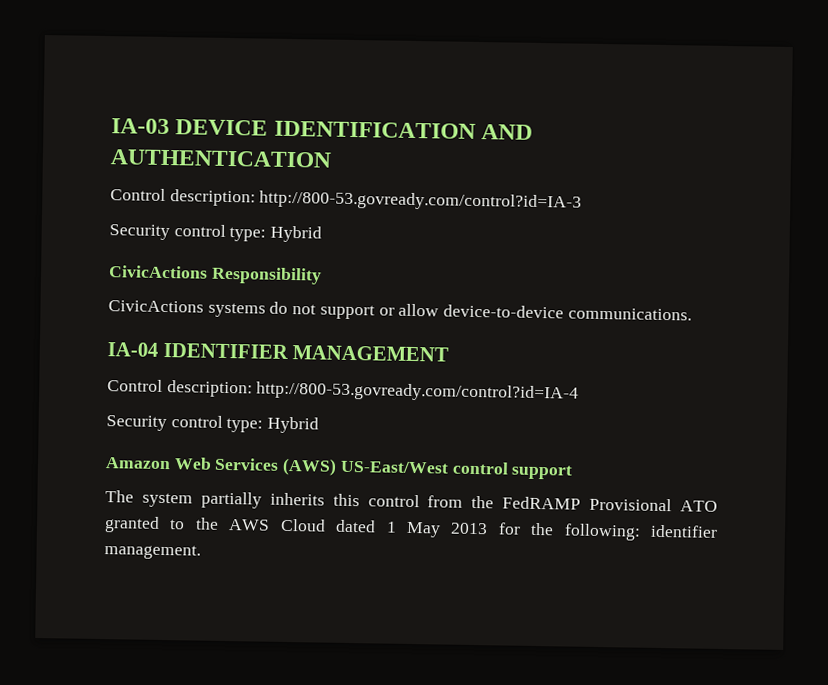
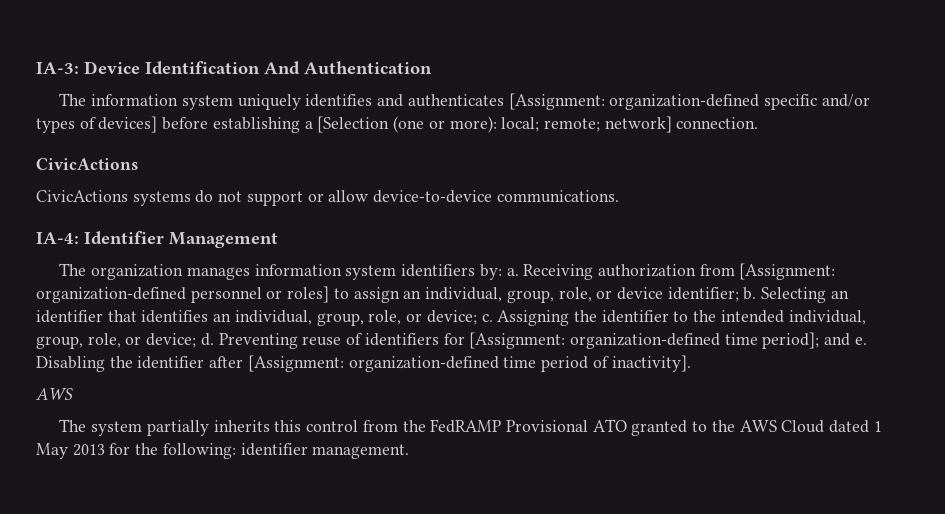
[111,118,534,140] [110,149,332,168] [110,188,583,212] [109,224,323,243] [109,265,322,285] IA-03 DEVICE IDENTIFICATION AND AUTHENTICATION // Control description: http://800-53.govready.com/control?id=IA-3 // Security control type: Hybrid // CivicActions Responsibility -> [36,61,432,75] [59,93,870,110] [36,116,759,133] [36,158,138,170] IA-3: Device Identification And Authentication // The information system uniquely identifies and authenticates [Assignment: organization-defined specific and/or types of devices] before establishing a [Selection (one or more): local; remote; network] connection. // CivicActions
[107,342,450,362] [107,379,580,403] [106,415,320,434] [105,457,574,480] IA-04 IDENTIFIER MANAGEMENT // Control description: http://800-53.govready.com/control?id=IA-4 // Security control type: Hybrid // Amazon Web Services (AWS) US-East/West control support -> [36,231,278,248] [59,263,836,280] [36,286,849,303] [36,310,866,326] [36,332,867,349] [36,355,691,372] [36,388,73,400] IA-4: Identifier Management // The organization manages information system identifiers by: a. Receiving authorization from [Assignment: organization-defined personnel or roles] to assign an individual, group, role, or device identifier; b. Selecting an identifier that identifies an individual, group, role, or device; c. Assigning the identifier to the intended individual, group, role, or device; d. Preventing reuse of identifiers for [Assignment: organization-defined time period]; and e. Disabling the identifier after [Assignment: organization-defined time period of inactivity]. // AWS

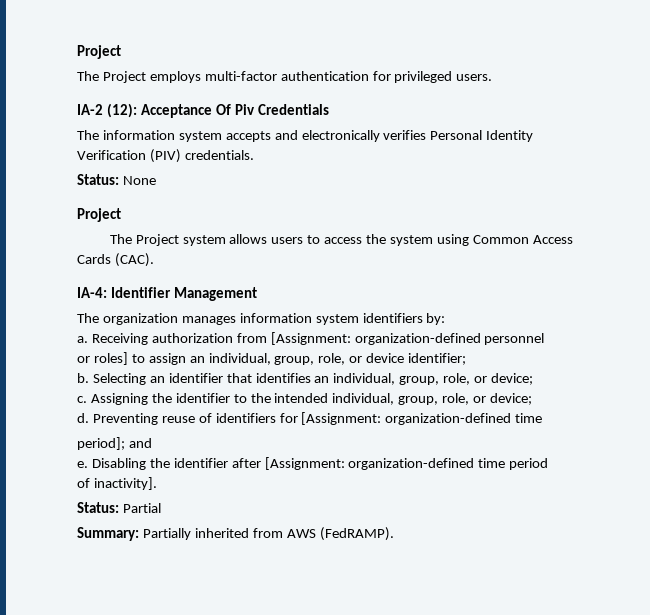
[36,61,432,75] [59,93,870,110] [36,116,759,133] [36,158,138,170] [36,190,619,206] IA-3: Device Identification And Authentication // The information system uniquely identifies and authenticates [Assignment: organization-defined specific and/or types of devices] before establishing a [Selection (one or more): local; remote; network] connection. // CivicActions // CivicActions systems do not support or allow device-to-device communications. -> [77,45,121,59] [77,71,493,83] [77,103,330,118] [77,130,534,142] [77,149,254,163] [77,174,156,185] [77,208,121,222] [109,234,573,246] [77,253,154,267] Project // The Project employs multi-factor authentication for privileged users. // IA-2 (12): Acceptance Of Piv Credentials // The information system accepts and electronically verifies Personal Identity Verification (PIV) credentials. // Status: None // Project // The Project system allows users to access the system using Common Access Cards (CAC).
(502, 272) none -> (446, 319) //
(262, 295) none -> (545, 339) //
(739, 294) none -> (467, 359) //
(477, 317) none -> (534, 379) //
(197, 340) none -> (533, 399) //
(758, 339) none -> (543, 418) //
(851, 339) none -> (152, 443) //
(589, 364) none -> (549, 464) //
[36,388,73,400] [59,419,882,436] [36,443,410,459] AWS // The system partially inherits this control from the FedRAMP Provisional ATO granted to the AWS Cloud dated 1 May 2013 for the following: identifier management. -> [77,502,161,513] [77,527,394,541] Status: Partial // Summary: Partially inherited from AWS (FedRAMP).

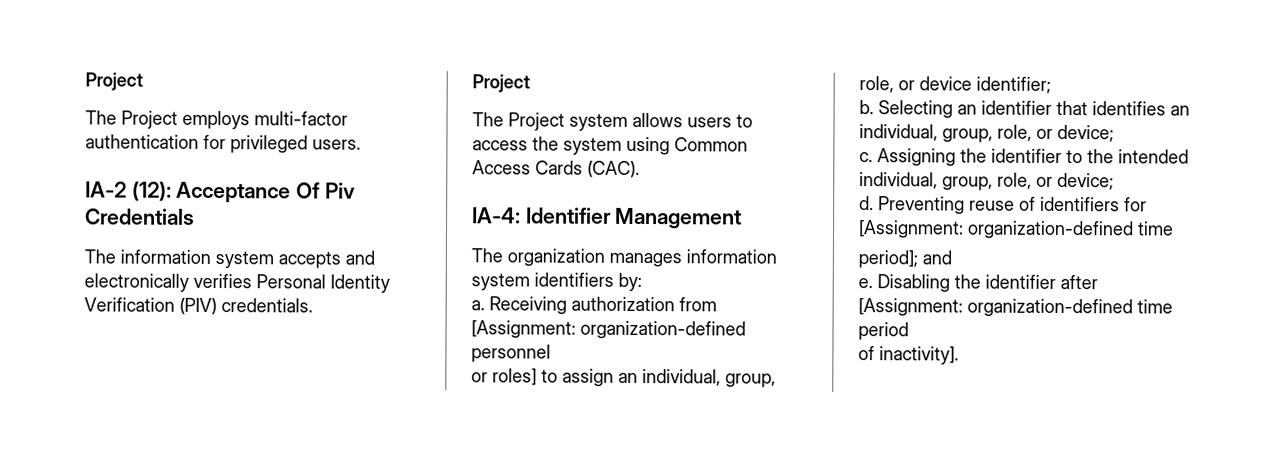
[77,174,156,185] // Status: None -> (313, 305) none
[77,502,161,513] [77,527,394,541] // Status: Partial // Summary: Partially inherited from AWS (FedRAMP). -> (959, 355) none

